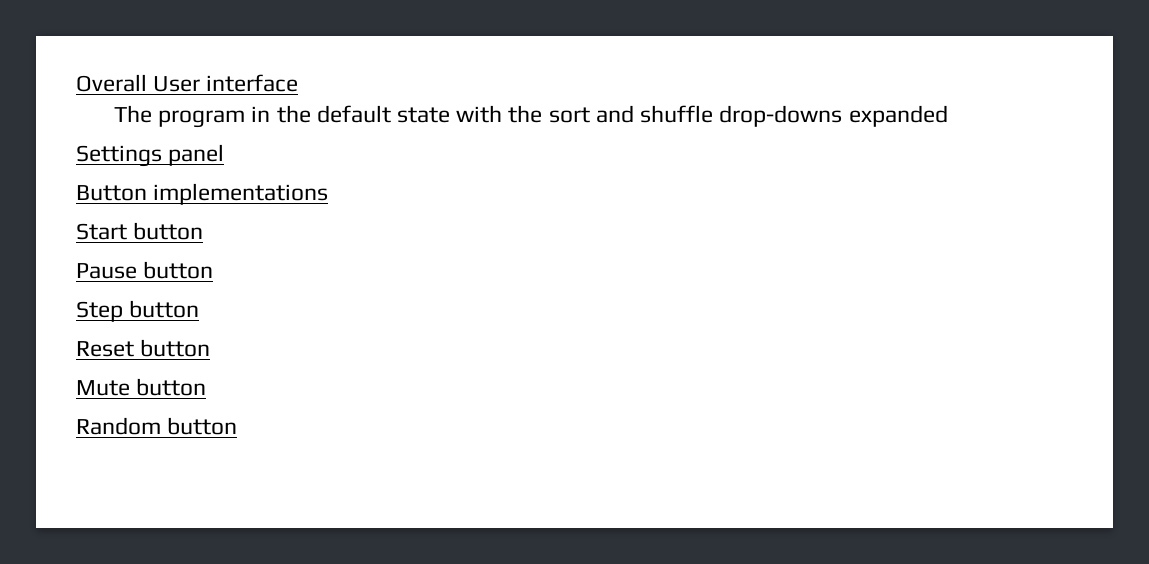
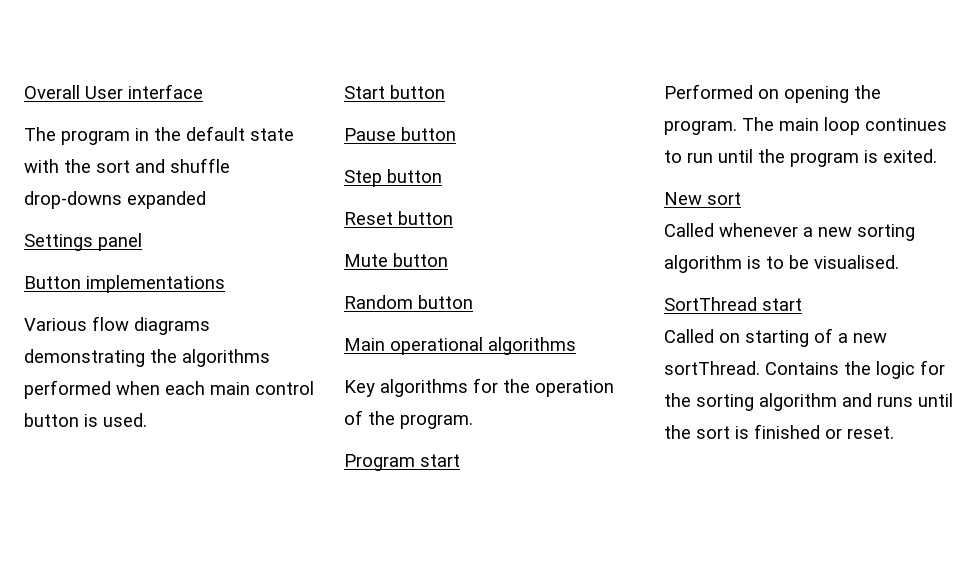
(329, 194) none -> [24,316,210,335] [24,349,270,367] [24,380,314,399] [24,413,147,427] // Various flow diagrams demonstrating the algorithms performed when each main control button is used.
(238, 426) none -> [344,337,576,355] [344,378,614,397] [344,410,473,429] [344,454,460,471] [664,84,881,103] [664,117,947,135] [664,149,937,167] [664,192,741,205] [664,223,915,241] [664,255,899,273] [664,297,802,311] [664,328,887,347] [664,360,945,379] [664,393,953,411] [664,424,894,439] // Main operational algorithms // Key algorithms for the operation of the program. // Program start // Performed on opening the program. The main loop continues to run until the program is exited. // New sort // Called whenever a new sorting algorithm is to be visualised. // SortThread start // Called on starting of a new sortThread. Contains the logic for the sorting algorithm and runs until the sort is finished or reset.

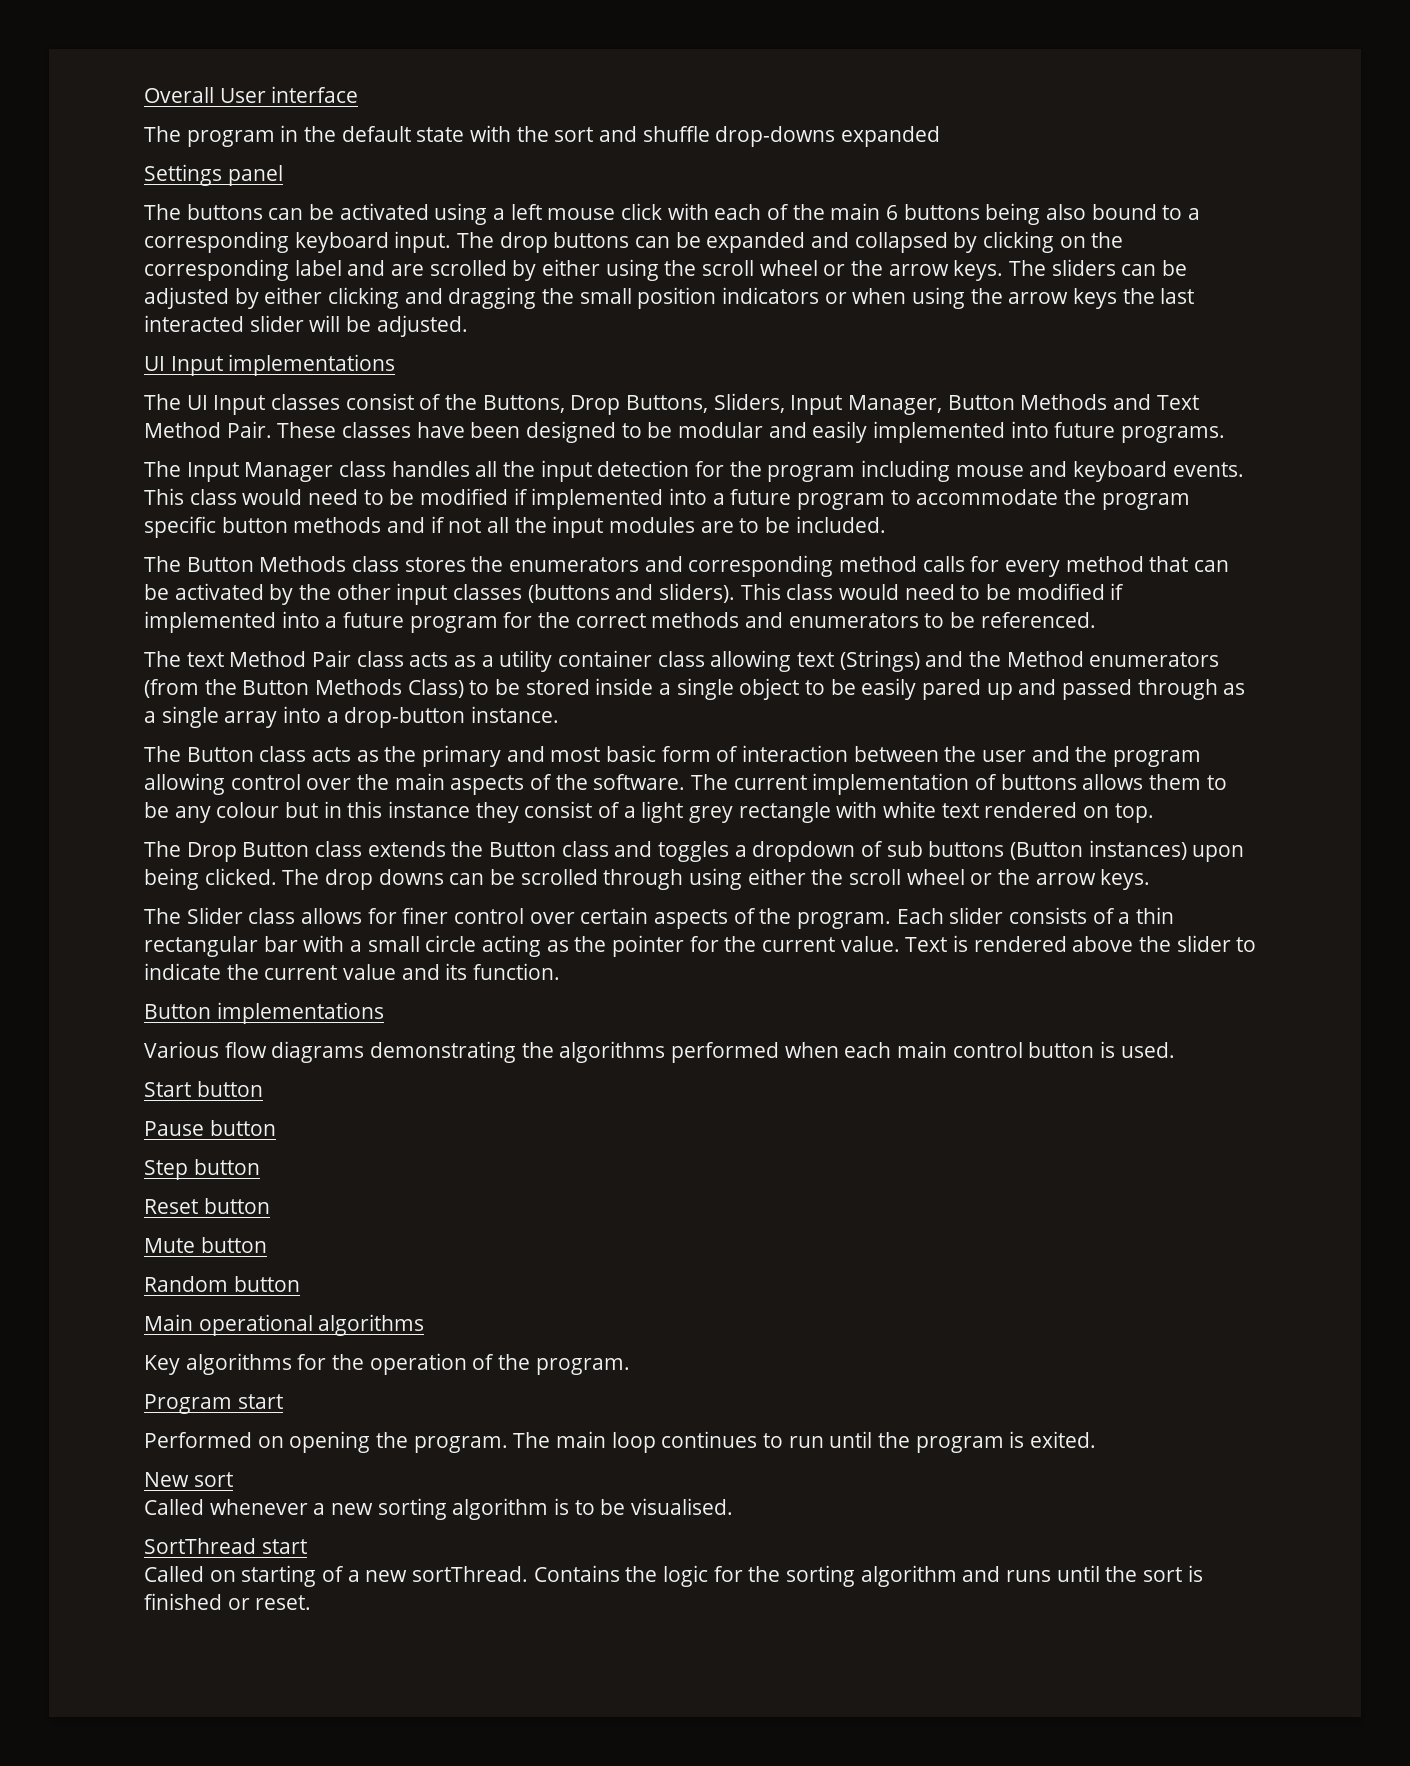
(142, 242) none -> [144,203,1201,225] [144,231,1124,253] [144,259,1188,281] [144,287,1195,309] [144,315,468,337] [144,354,396,376] [144,393,1199,415] [144,421,1226,443] [144,460,1244,482] [144,488,1190,510] [144,516,886,538] [144,555,1230,577] [144,583,1125,605] [144,611,1096,633] [144,650,1220,672] [144,678,1246,700] [144,706,560,728] [144,745,1202,767] [144,773,1227,795] [144,801,1154,823] [144,840,1245,862] [144,868,1151,890] [144,907,1175,929] [144,935,1257,957] [144,963,561,980] // The buttons can be activated using a left mouse click with each of the main 6 buttons being also bound to a corresponding keyboard input. The drop buttons can be expanded and collapsed by clicking on the corresponding label and are scrolled by either using the scroll wheel or the arrow keys. The sliders can be adjusted by either clicking and dragging the small position indicators or when using the arrow keys the last interacted slider will be adjusted. // UI Input implementations // The UI Input classes consist of the Buttons, Drop Buttons, Sliders, Input Manager, Button Methods and Text Method Pair. These classes have been designed to be modular and easily implemented into future programs. // The Input Manager class handles all the input detection for the program including mouse and keyboard events. This class would need to be modified if implemented into a future program to accommodate the program specific button methods and if not all the input modules are to be included. // The Button Methods class stores the enumerators and corresponding method calls for every method that can be activated by the other input classes (buttons and sliders). This class would need to be modified if implemented into a future program for the correct methods and enumerators to be referenced. // The text Method Pair class acts as a utility container class allowing text (Strings) and the Method enumerators (from the Button Methods Class) to be stored inside a single object to be easily pared up and passed through as a single array into a drop-button instance. // The Button class acts as the primary and most basic form of interaction between the user and the program allowing control over the main aspects of the software. The current implementation of buttons allows them to be any colour but in this instance they consist of a light grey rectangle with white text rendered on top. // The Drop Button class extends the Button class and toggles a dropdown of sub buttons (Button instances) upon being clicked. The drop downs can be scrolled through using either the scroll wheel or the arrow keys. // The Slider class allows for finer control over certain aspects of the program. Each slider consists of a thin rectangular bar with a small circle acting as the pointer for the current value. Text is rendered above the slider to indicate the current value and its function.

